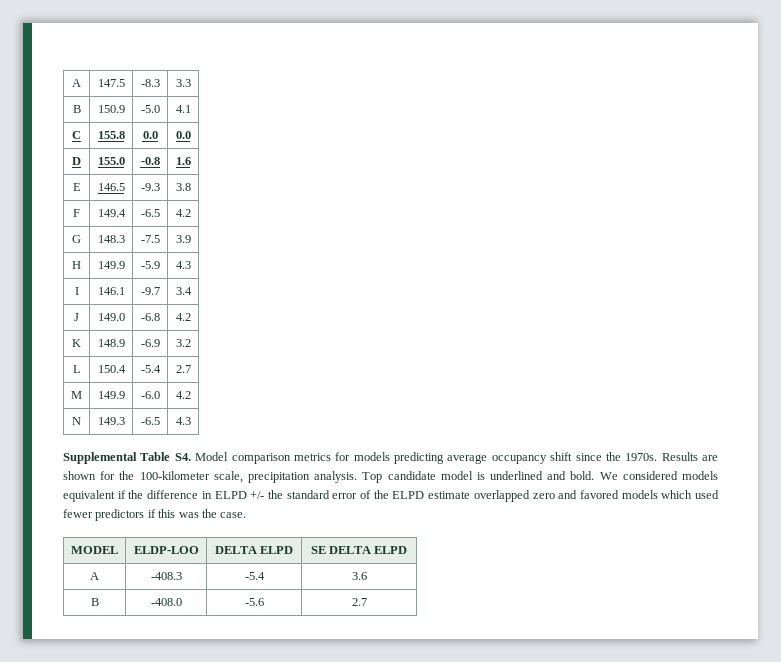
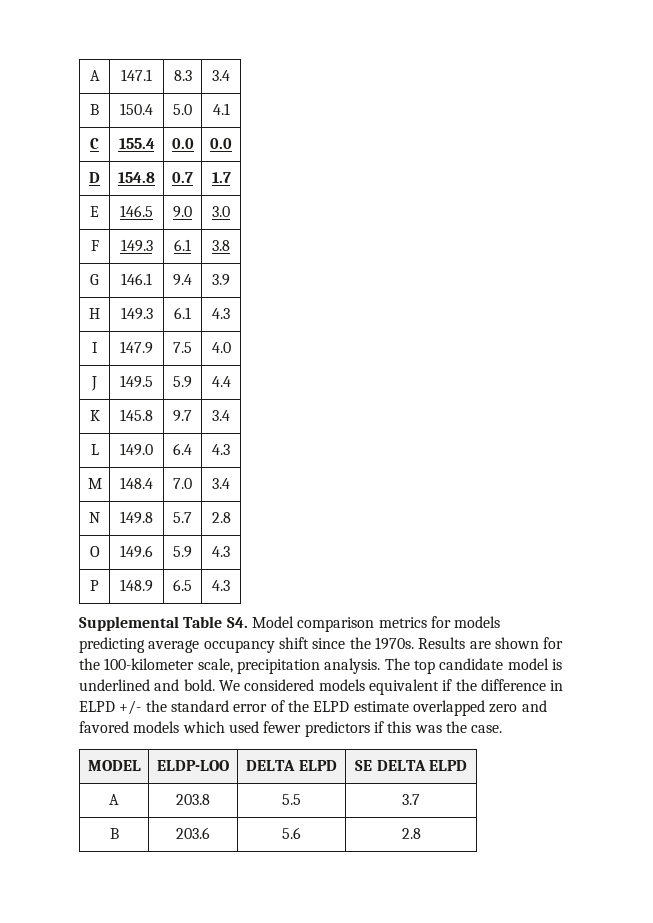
[72,79,81,87] [97,79,125,87] [140,79,160,87] [175,79,191,87] [72,105,81,113] [97,105,125,113] [140,105,160,113] A | 147.5 | -8.3 | 3.3 // B | 150.9 | -5.0 -> [89,70,100,81] [121,69,152,81] [173,70,192,81] [212,70,230,81] [90,104,99,115] [120,103,153,115] [173,104,192,115] A | 147.1 | 8.3 | 3.4 // B | 150.4 | 5.0
[97,131,125,139] 155.8 -> [118,138,155,149] 155.4
[97,157,125,165] [140,157,160,165] [175,157,191,165] 155.0 | -0.8 | 1.6 -> [118,172,155,183] [172,172,193,183] [211,172,231,183] 154.8 | 0.7 | 1.7
[140,183,160,191] [175,183,191,191] [73,209,80,217] [97,209,126,217] [140,209,160,217] [175,209,191,217] -9.3 | 3.8 // F | 149.4 | -6.5 | 4.2 -> [173,206,192,218] [212,206,230,217] [90,240,99,251] [120,239,153,252] [174,239,191,251] [212,240,230,251] 9.0 | 3.0 // F | 149.3 | 6.1 | 3.8
[97,235,125,243] [140,235,160,243] 148.3 | -7.5 -> [121,273,152,285] [173,274,192,286] 146.1 | 9.4
[97,261,125,269] [140,261,160,269] 149.9 | -5.9 -> [120,307,153,320] [174,307,191,319] 149.3 | 6.1
[97,287,125,295] [140,287,160,295] [175,287,192,295] [74,313,79,321] 146.1 | -9.7 | 3.4 // J -> [120,341,153,354] [173,342,192,353] [211,342,231,353] [91,376,97,391] [120,375,153,388] [173,376,192,388] [211,376,231,387] [89,410,100,421] [120,409,153,421] [173,410,192,422] [212,410,230,421] [90,444,99,455] 147.9 | 7.5 | 4.0 // J | 149.5 | 5.9 | 4.4 // K | 145.8 | 9.7 | 3.4 // L
[140,313,160,321] [175,313,191,321] [72,339,81,347] [97,339,125,347] [140,339,160,347] [175,339,191,347] [72,365,81,373] [97,365,126,373] [140,365,161,373] [175,365,191,373] [71,391,82,399] [97,391,125,399] [140,391,160,399] [175,391,191,399] [72,417,81,425] [97,417,125,425] [140,417,160,425] -6.8 | 4.2 // K | 148.9 | -6.9 | 3.2 // L | 150.4 | -5.4 | 2.7 // M | 149.9 | -6.0 | 4.2 // N | 149.3 | -6.5 -> [173,443,192,455] [212,444,230,455] [87,478,102,489] [120,477,153,489] [173,478,192,489] [212,478,230,489] [89,512,100,523] [120,511,153,524] [173,512,192,523] [211,512,231,523] [89,546,100,557] [120,545,153,558] [173,546,192,558] [212,546,230,557] [90,580,99,591] [120,579,153,592] [173,579,192,591] 6.4 | 4.3 // M | 148.4 | 7.0 | 3.4 // N | 149.8 | 5.7 | 2.8 // O | 149.6 | 5.9 | 4.3 // P | 148.9 | 6.5
[362,472,383,483] Top -> [384,658,435,674] The top
[150,572,182,580] [244,572,265,580] [351,572,367,580] [90,598,99,606] [150,598,182,606] [244,598,264,606] [351,598,367,606] -408.3 | -5.4 | 3.6 // B | -408.0 | -5.6 | 2.7 -> [176,794,210,805] [282,794,301,805] [402,794,420,805] [109,828,119,839] [176,827,210,839] [282,827,301,839] [401,828,421,839] 203.8 | 5.5 | 3.7 // B | 203.6 | 5.6 | 2.8

